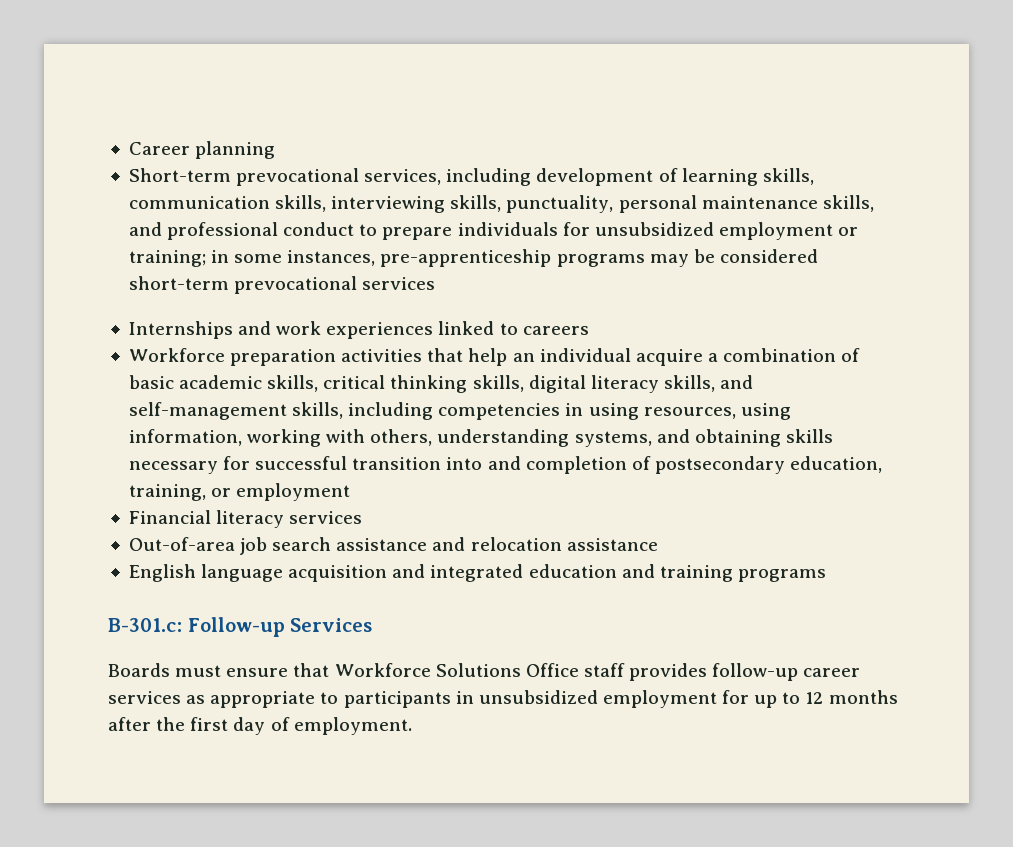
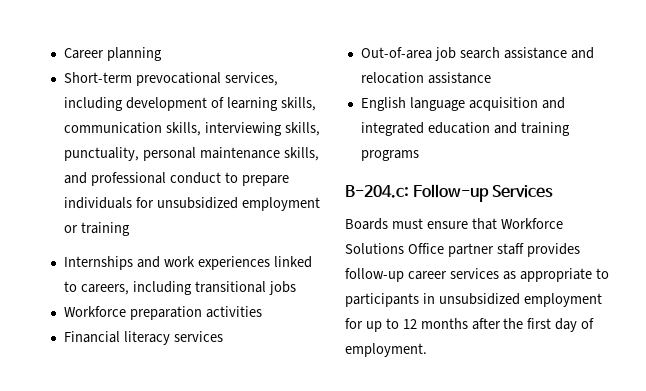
[128,249,818,267] [128,276,436,294] training; in some instances, pre-apprenticeship programs may be considered short-term prevocational services -> [80,222,130,236] training
[522,326,589,335] careers -> [80,281,296,295] careers, including transitional jobs
[427,348,861,366] [128,375,754,393] [128,402,791,420] [128,429,833,447] [128,456,883,474] [128,483,351,501] that help an individual acquire a combination of basic academic skills, critical thinking skills, digital literacy skills, and self-management skills, including competencies in using resources, using information, working with others, understanding systems, and obtaining skills necessary for successful transition into and completion of postsecondary education, training, or employment -> (262, 312) none
[108,618,182,632] B-301.c: -> [345,185,409,198] B-204.c:
(579, 670) none -> [447,243,494,257] partner

